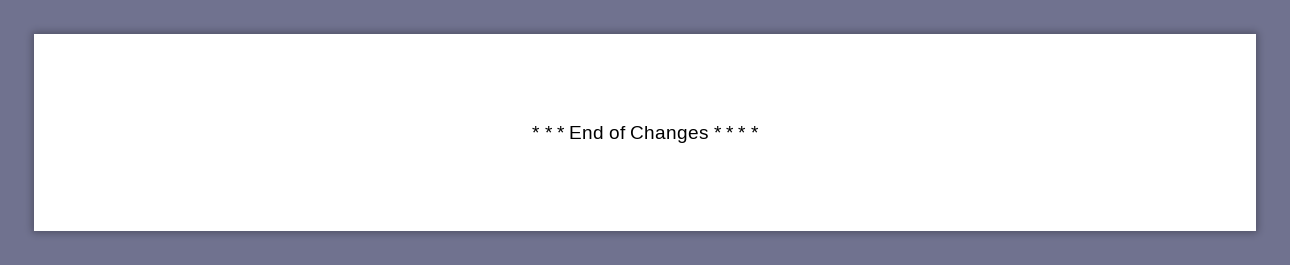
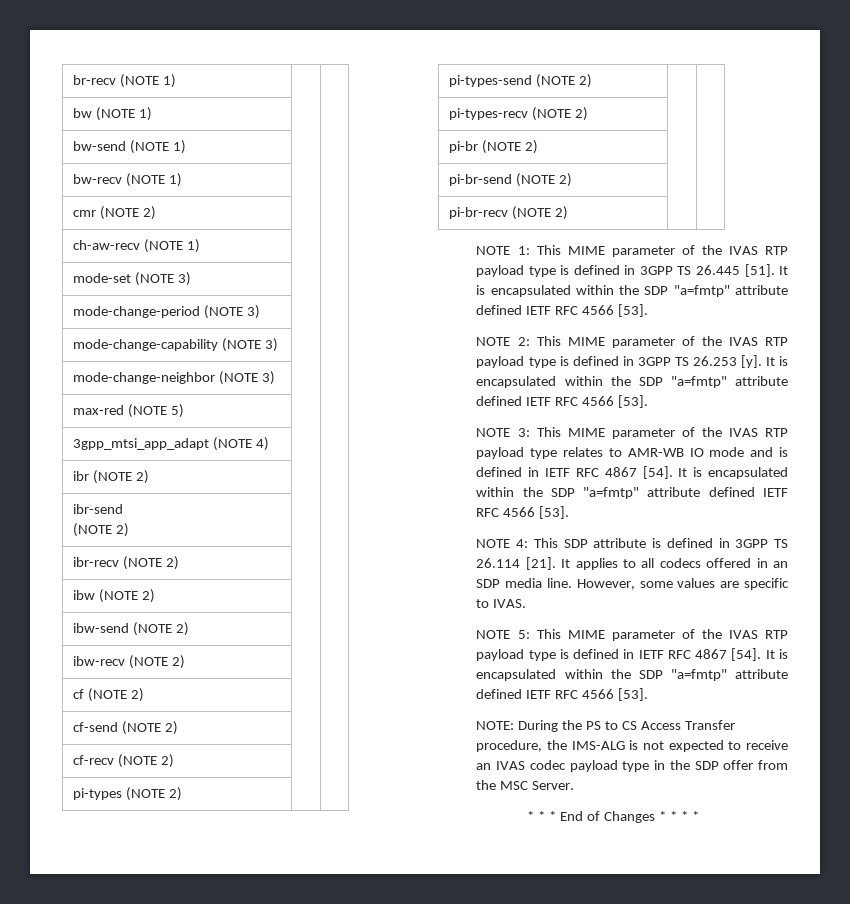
(532, 132) none -> [72,74,176,88] [72,107,152,121] [72,140,186,154] [72,173,182,187] [72,206,156,220] [72,239,200,253] [72,272,191,286] [72,305,260,319] [72,338,278,352] [72,371,275,385] [72,404,184,418] [72,437,269,451] [72,470,149,484] [72,504,123,514] [72,523,129,537] [72,556,179,570] [72,589,155,603] [72,622,189,636] [72,655,185,669] [72,688,144,702] [72,721,178,735] [72,754,174,768] [72,787,182,801] [448,74,592,88] [448,107,588,121] [448,140,538,154] [448,173,572,187] [448,206,568,220] [476,245,789,257] [476,264,788,277] [476,285,788,297] [476,304,649,317] [476,336,789,348] [476,355,788,368] [476,376,788,388] [476,395,649,408] [476,427,789,439] [476,447,789,459] [476,466,788,479] [476,487,788,499] [476,506,570,519] [476,538,788,548] [476,557,788,570] [476,578,789,590] [476,599,527,608] [476,629,789,641] [476,648,788,661] [476,669,788,681] [476,688,649,701] [476,720,735,732] [476,740,788,752] [476,760,788,772] [476,780,575,790] br-recv (NOTE 1) | | // bw (NOTE 1) | | // bw-send (NOTE 1) | | // bw-recv (NOTE 1) | | // cmr (NOTE 2) | | // ch-aw-recv (NOTE 1) | | // mode-set (NOTE 3) | | // mode-change-period (NOTE 3) | | // mode-change-capability (NOTE 3) | | // mode-change-neighbor (NOTE 3) | | // max-red (NOTE 5) | | // 3gpp_mtsi_app_adapt (NOTE 4) | | // ibr (NOTE 2) | | // ibr-send // (NOTE 2) | | // ibr-recv (NOTE 2) | | // ibw (NOTE 2) | | // ibw-send (NOTE 2) | | // ibw-recv (NOTE 2) | | // cf (NOTE 2) | | // cf-send (NOTE 2) | | // cf-recv (NOTE 2) | | // pi-types (NOTE 2) | | // pi-types-send (NOTE 2) | | // pi-types-recv (NOTE 2) | | // pi-br (NOTE 2) | | // pi-br-send (NOTE 2) | | // pi-br-recv (NOTE 2) | | // NOTE 1: This MIME parameter of the IVAS RTP payload type is defined in 3GPP TS 26.445 [51]. It is encapsulated within the SDP "a=fmtp" attribute defined IETF RFC 4566 [53]. // NOTE 2: This MIME parameter of the IVAS RTP payload type is defined in 3GPP TS 26.253 [y]. It is encapsulated within the SDP "a=fmtp" attribute defined IETF RFC 4566 [53]. // NOTE 3: This MIME parameter of the IVAS RTP payload type relates to AMR-WB IO mode and is defined in IETF RFC 4867 [54]. It is encapsulated within the SDP "a=fmtp" attribute defined IETF RFC 4566 [53]. // NOTE 4: This SDP attribute is defined in 3GPP TS 26.114 [21]. It applies to all codecs offered in an SDP media line. However, some values are specific to IVAS. // NOTE 5: This MIME parameter of the IVAS RTP payload type is defined in IETF RFC 4867 [54]. It is encapsulated within the SDP "a=fmtp" attribute defined IETF RFC 4566 [53]. // NOTE: During the PS to CS Access Transfer procedure, the IMS-ALG is not expected to receive an IVAS codec payload type in the SDP offer from the MSC Server. //

